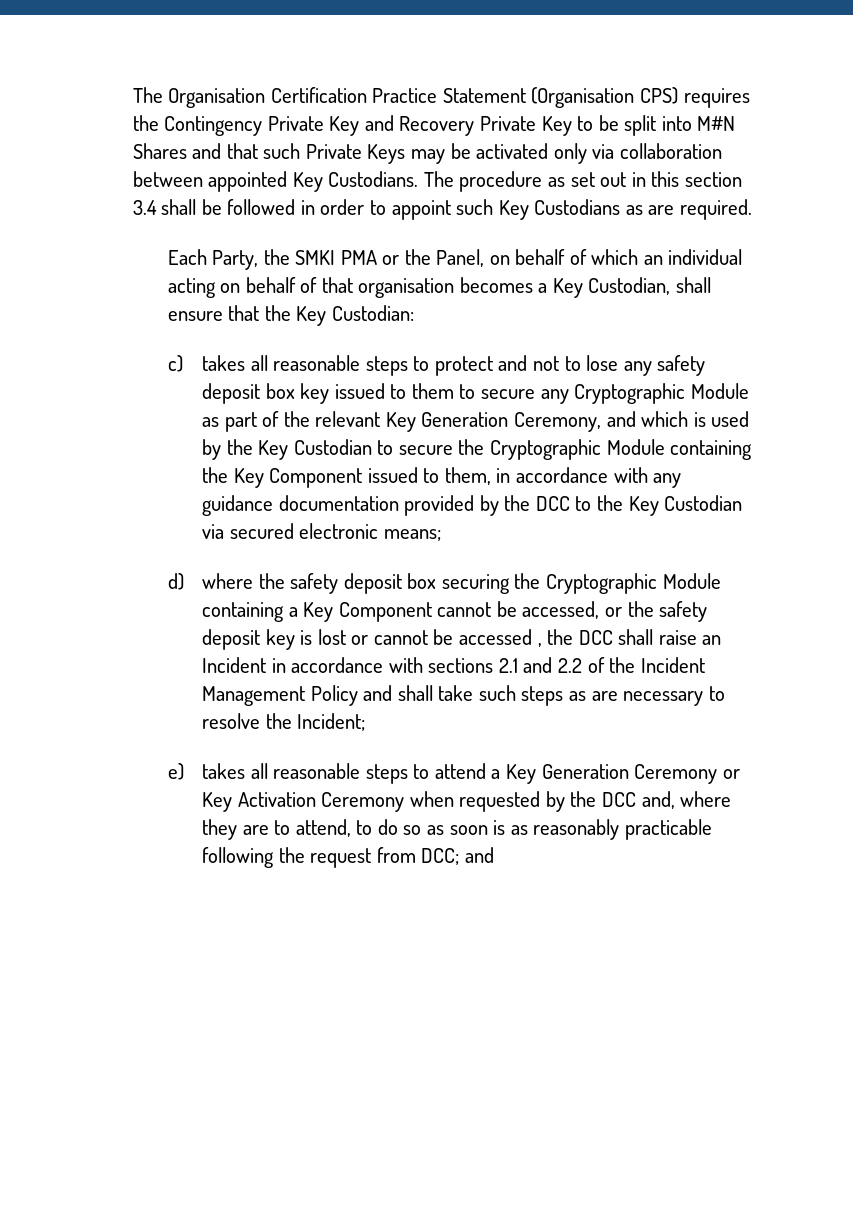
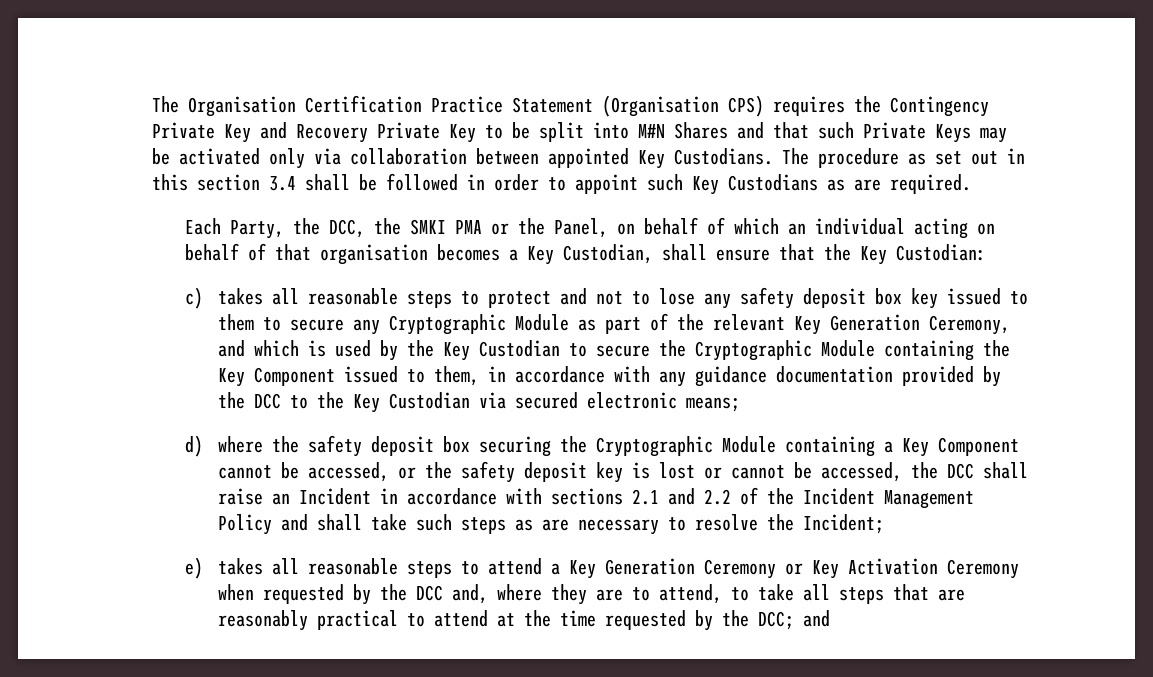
(290, 257) none -> [328,218,401,238] DCC, the
[459,629,542,647] accessed , -> [820,462,902,482] accessed,
[377,819,712,840] [202,847,416,868] do so as soon is as reasonably practicable following the request from -> [757,584,965,604] [217,610,749,631] take all steps that are reasonably practical to attend at the time requested by the

